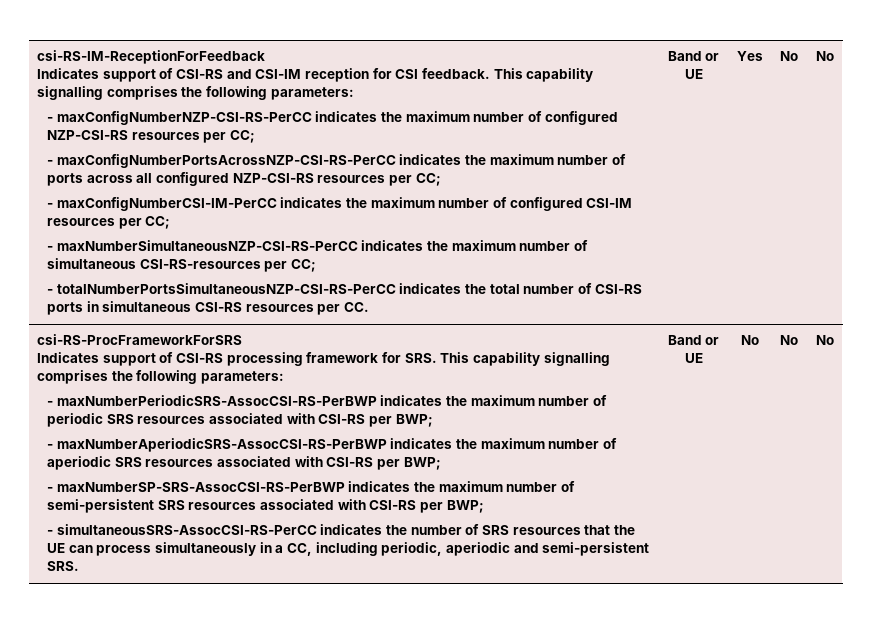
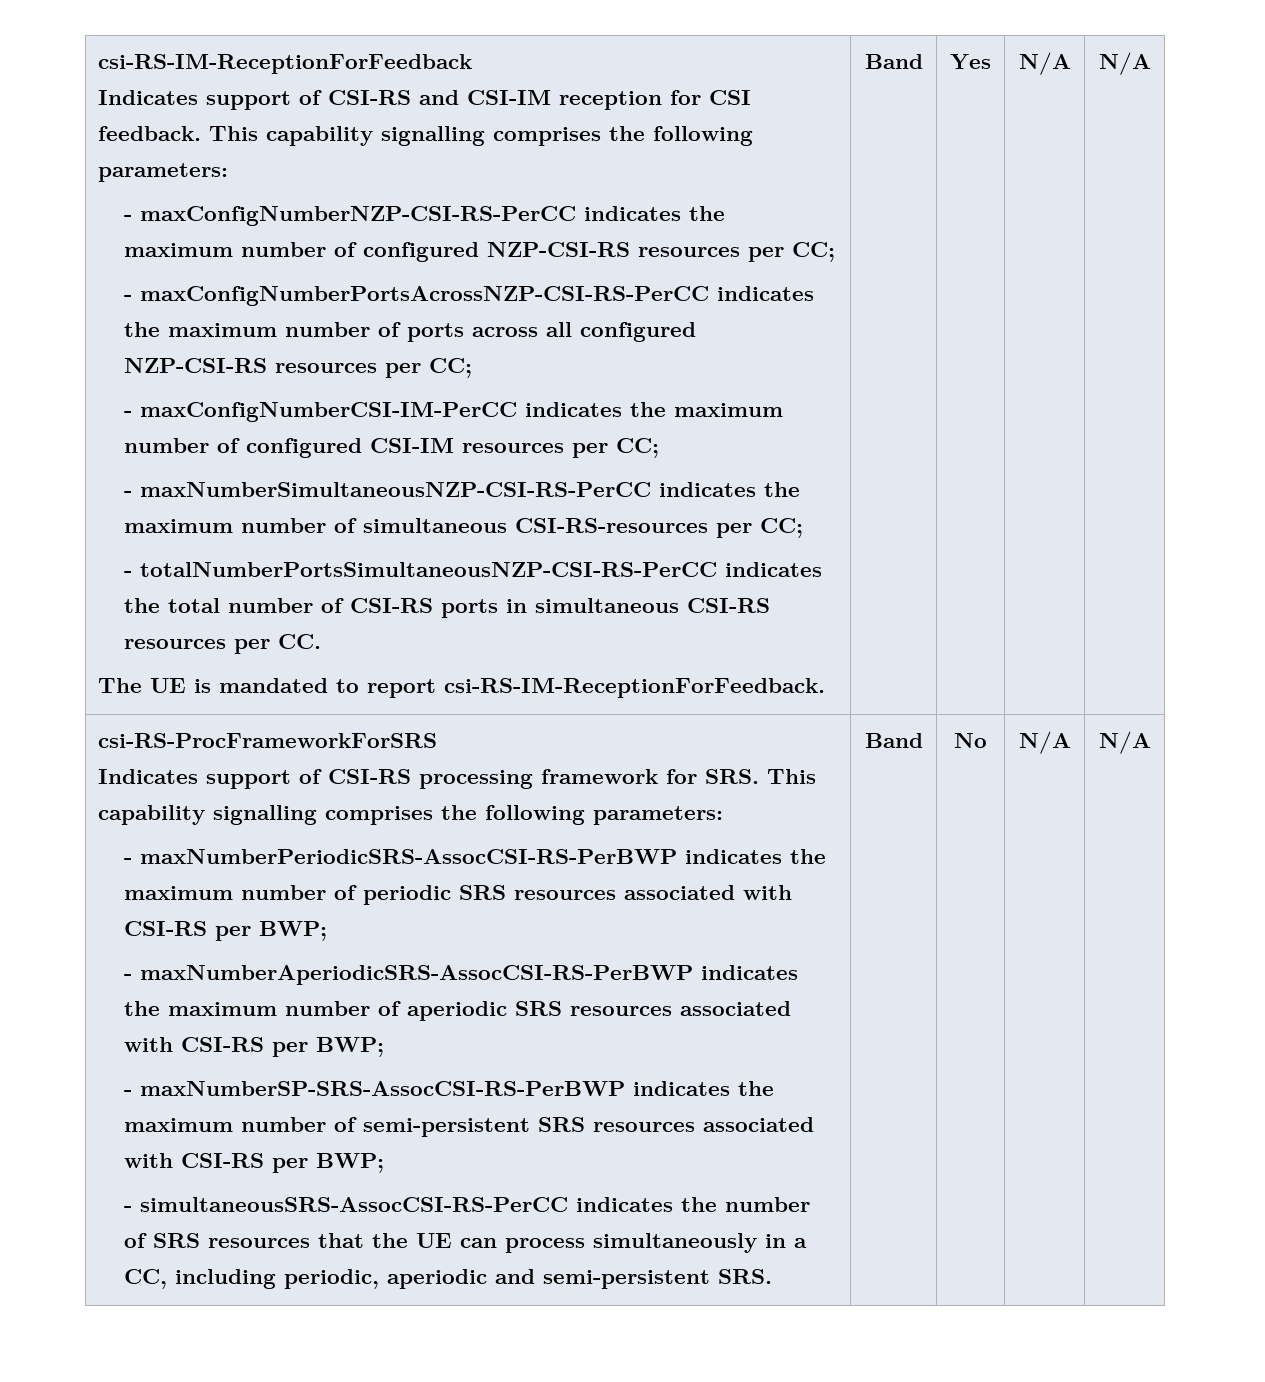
[667,51,720,61] [684,69,703,79] | Band or UE -> [98,678,826,698] [864,54,923,69] // The UE is mandated to report csi-RS-IM-ReceptionForFeedback. | Band
[780,51,798,61] [815,51,834,61] No | No -> [1018,52,1071,75] [1098,52,1151,75] N/A | N/A
[705,337,720,345] [684,353,703,363] [741,335,759,345] [780,335,798,345] [815,335,834,345] or UE | No | No | No -> [954,733,987,748] [1018,731,1071,754] [1098,731,1151,754] | No | N/A | N/A

